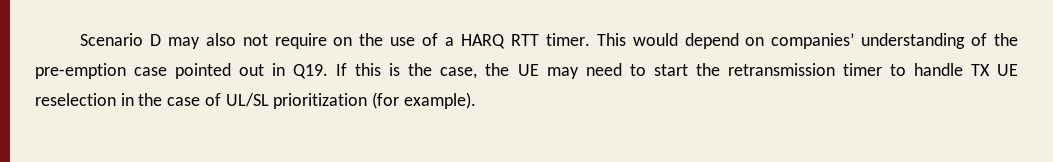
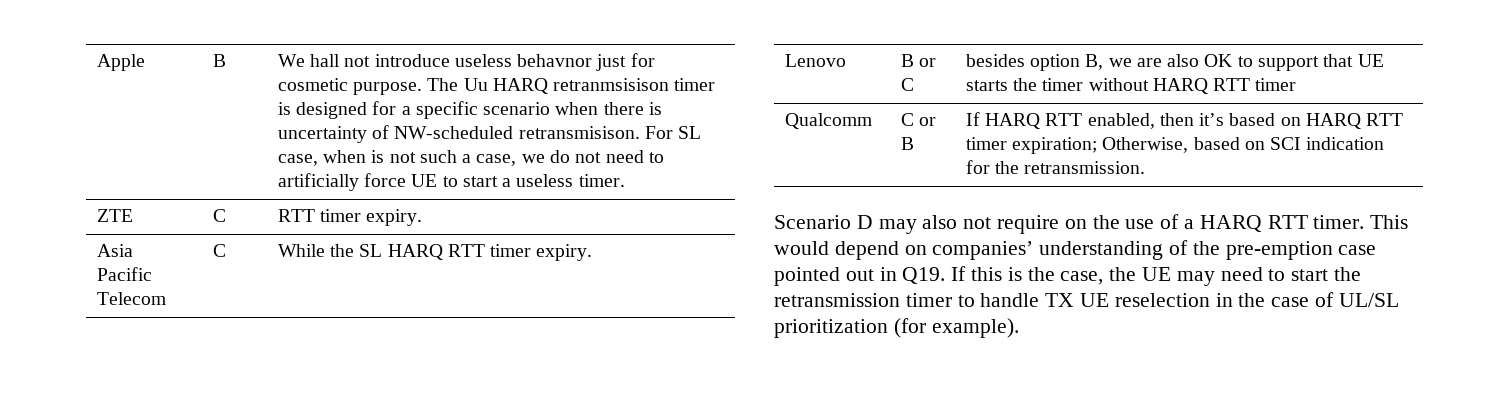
(80, 39) none -> [96,54,145,71] [212,54,226,67] [277,53,655,71] [277,78,716,95] [277,101,662,119] [277,125,702,143] [277,150,664,166] [277,173,625,191] [96,209,133,222] [212,209,226,222] [277,209,423,226] [96,244,133,257] [96,267,152,281] [96,292,166,305] [212,244,226,257] [277,244,593,261] [784,54,846,67] [900,54,937,67] [900,78,914,91] [965,54,1384,71] [965,78,1297,94] [784,113,872,129] [900,113,937,126] [900,137,914,150] [965,112,1404,129] [965,137,1385,154] [965,160,1146,174] Apple | B | We hall not introduce useless behavnor just for cosmetic purpose. The Uu HARQ retranmsisison timer is designed for a specific scenario when there is uncertainty of NW-scheduled retransmisison. For SL case, when is not such a case, we do not need to artificially force UE to start a useless timer. // ZTE | C | RTT timer expiry. // Asia Pacific Telecom | C | While the SL HARQ RTT timer expiry. // Lenovo | B or C | besides option B, we are also OK to support that UE starts the timer without HARQ RTT timer // Qualcomm | C or B | If HARQ RTT enabled, then it’s based on HARQ RTT timer expiration; Otherwise, based on SCI indication for the retransmission. //

